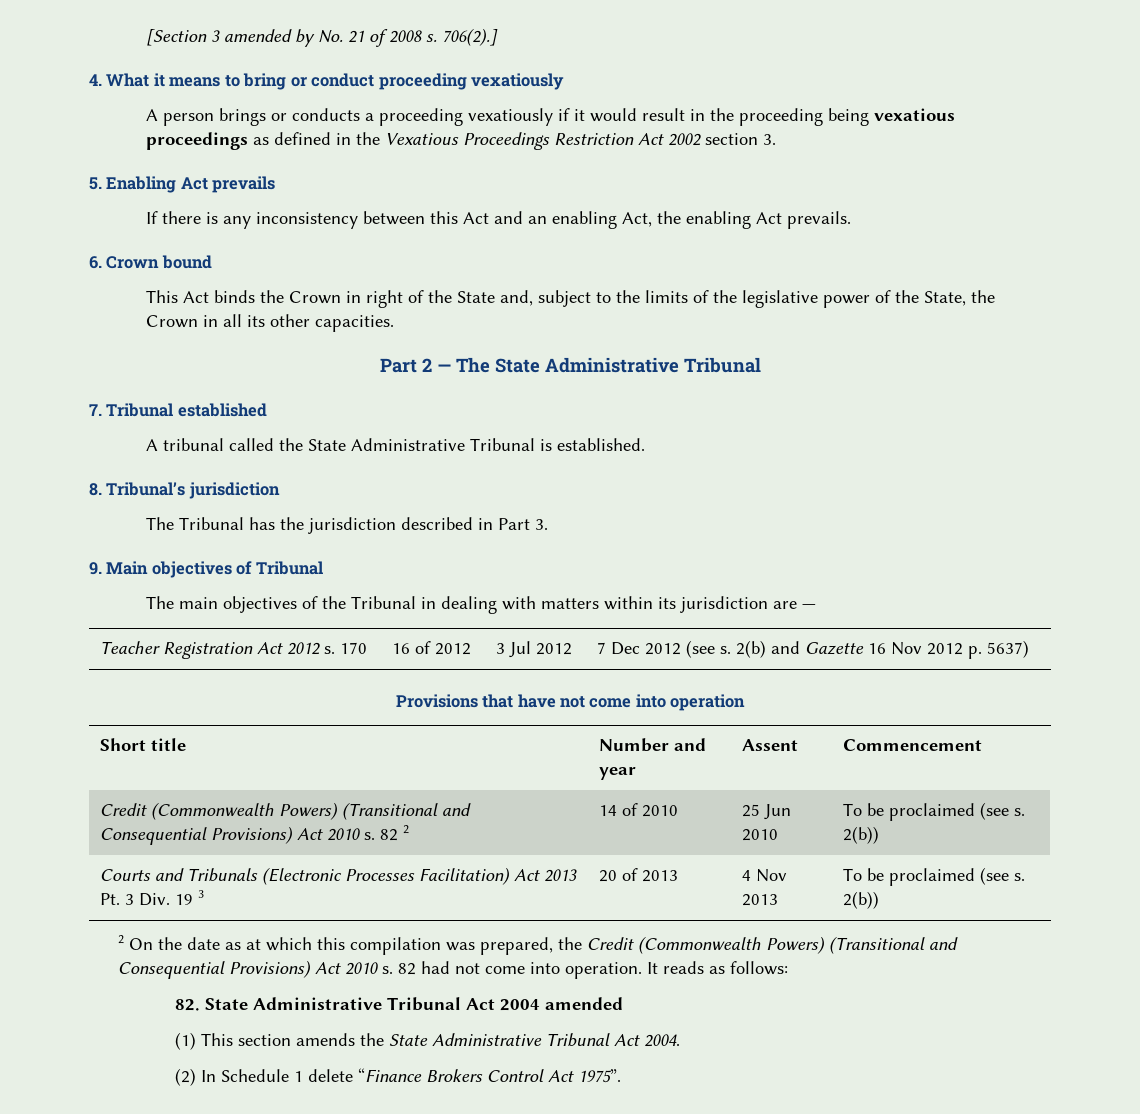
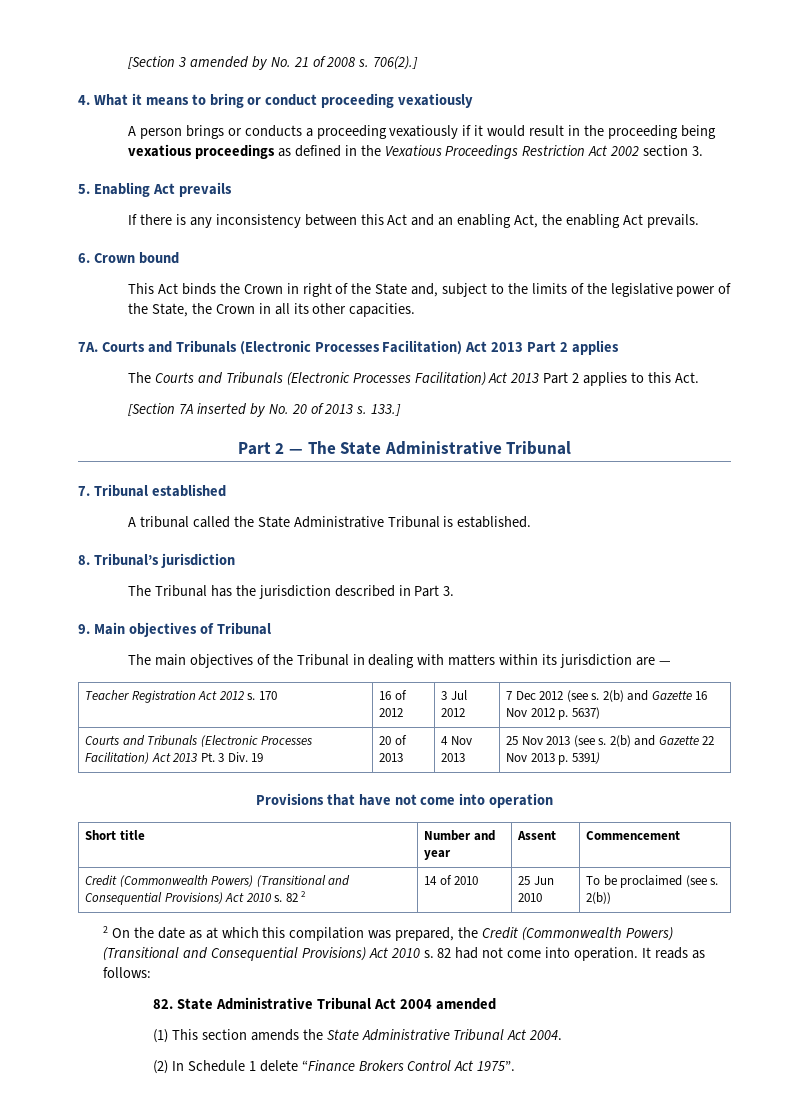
(395, 323) none -> [78,340,620,355] [128,372,699,386] [128,403,402,417] // 7A. Courts and Tribunals (Electronic Processes Facilitation) Act 2013 Part 2 applies // The Courts and Tribunals (Electronic Processes Facilitation) Act 2013 Part 2 applies to this Act. // [Section 7A inserted by No. 20 of 2013 s. 133.]
(1030, 649) none -> [85,735,313,747] [85,752,264,764] [379,735,407,745] [379,753,404,762] [441,736,472,745] [441,753,466,762] [506,735,715,747] [506,752,600,765] // Courts and Tribunals (Electronic Processes Facilitation) Act 2013 Pt. 3 Div. 19 | 20 of 2013 | 4 Nov 2013 | 25 Nov 2013 (see s. 2(b) and Gazette 22 Nov 2013 p. 5391)
[100,867,578,885] [100,890,205,906] [599,868,679,882] [742,869,788,882] [742,894,779,906] [843,867,1026,886] [843,891,880,909] // Courts and Tribunals (Electronic Processes Facilitation) Act 2013 Pt. 3 Div. 19 3 | 20 of 2013 | 4 Nov 2013 | To be proclaimed (see s. 2(b)) -> (612, 898) none

